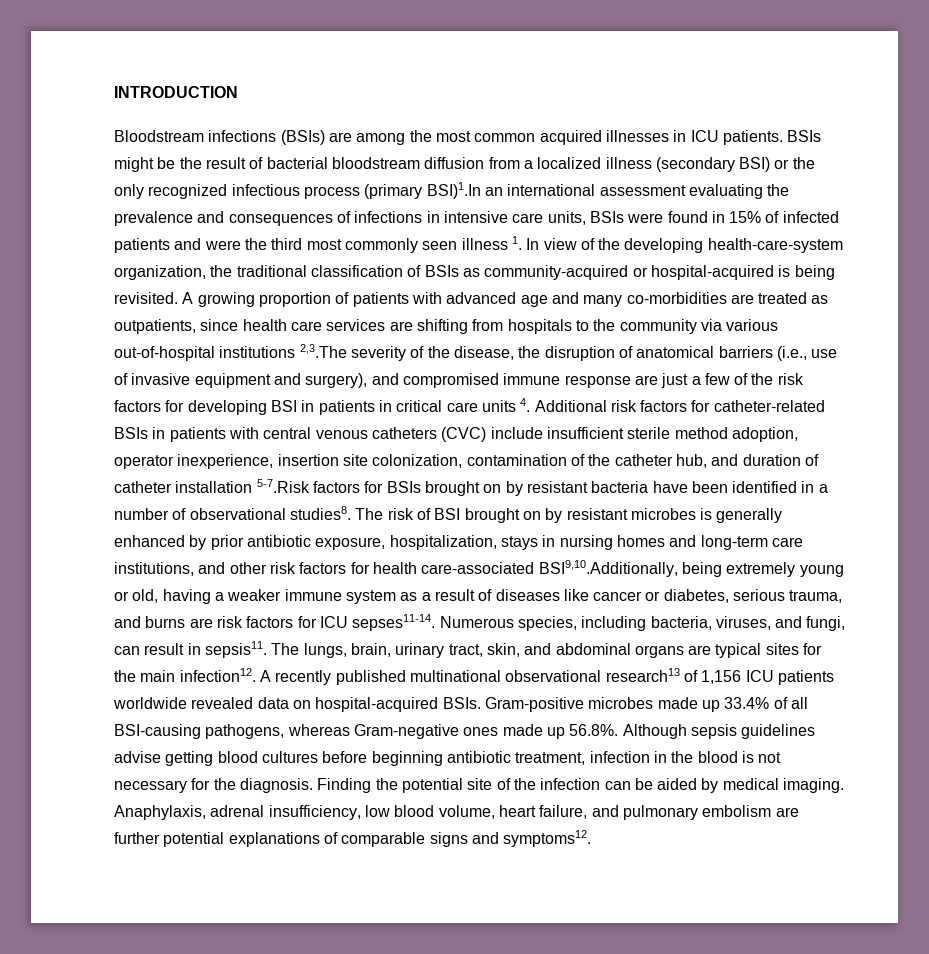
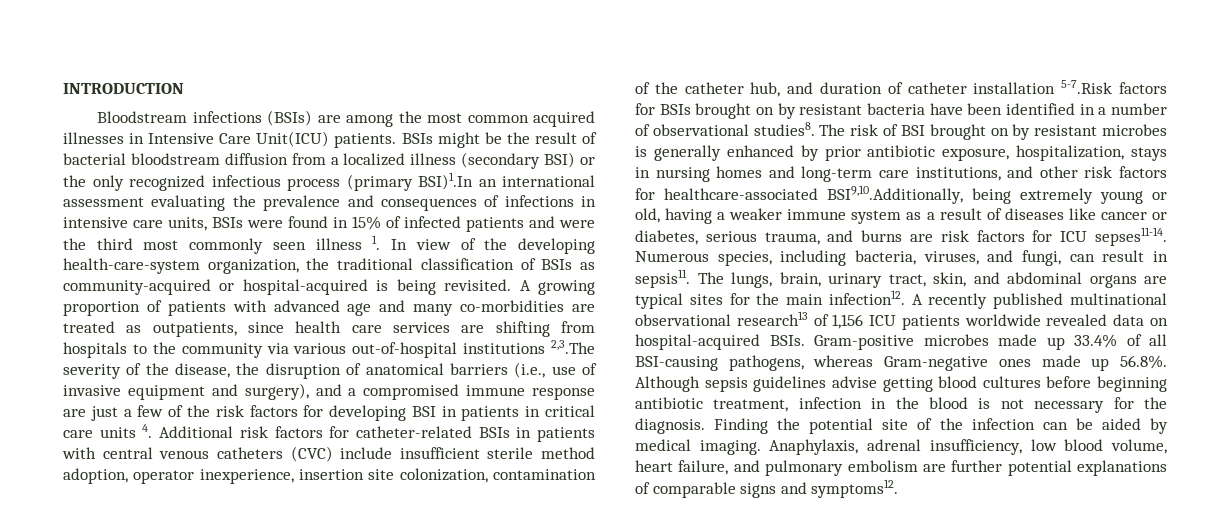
[690,130,719,142] ICU -> [148,131,330,147] Intensive Care Unit(ICU)
(399, 379) none -> [348,388,357,396] a
[372,562,535,574] health care-associated -> [664,188,818,200] healthcare-associated

